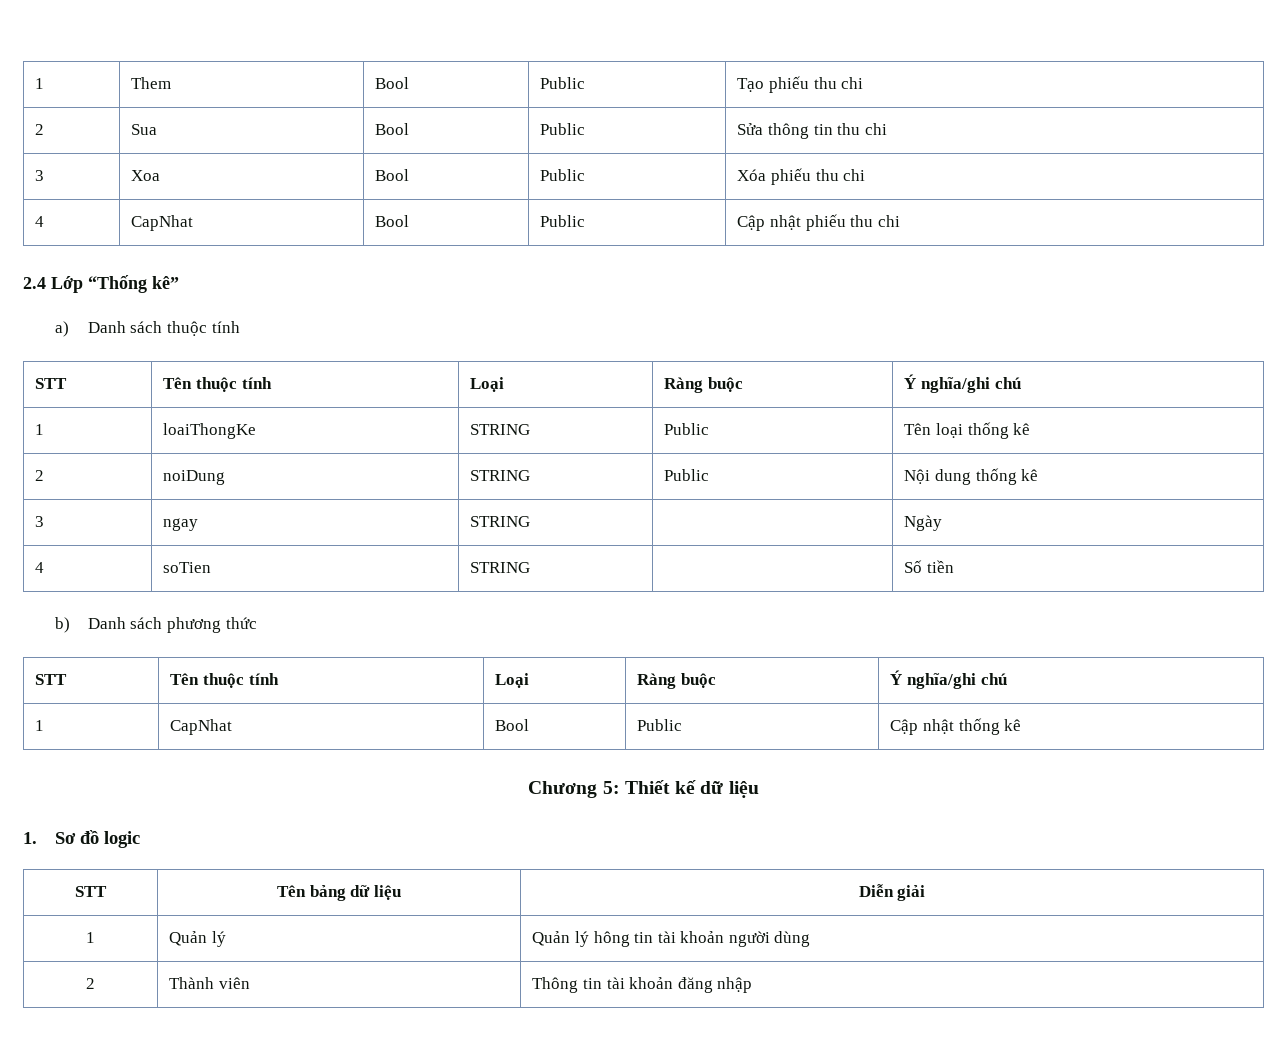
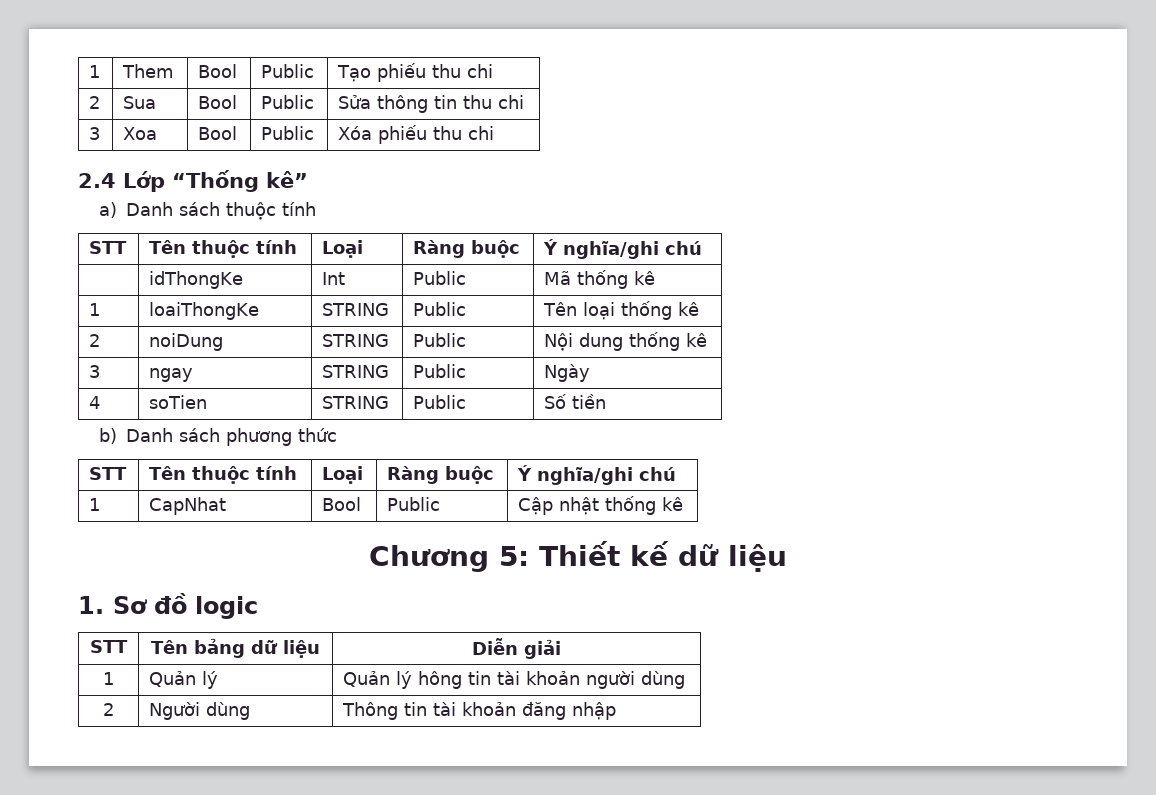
[35,216,45,227] [131,215,194,231] [375,215,410,227] [540,215,586,227] [737,214,900,231] // 4 | CapNhat | Bool | Public | Cập nhật phiếu thu chi -> (495, 133) none
(1021, 383) none -> [149,271,244,289] [322,272,346,285] [413,271,467,285] [544,270,656,289] // | idThongKe | Int | Public | Mã thống kê
(531, 521) none -> [413,364,467,378] Public
(531, 567) none -> [413,395,467,409] Public
[169,977,250,989] Thành viên -> [149,702,251,720] Người dùng

